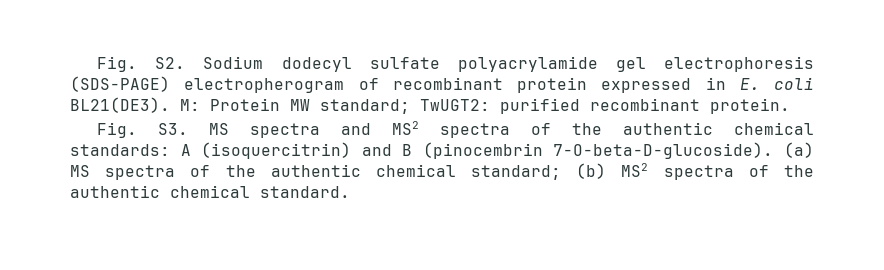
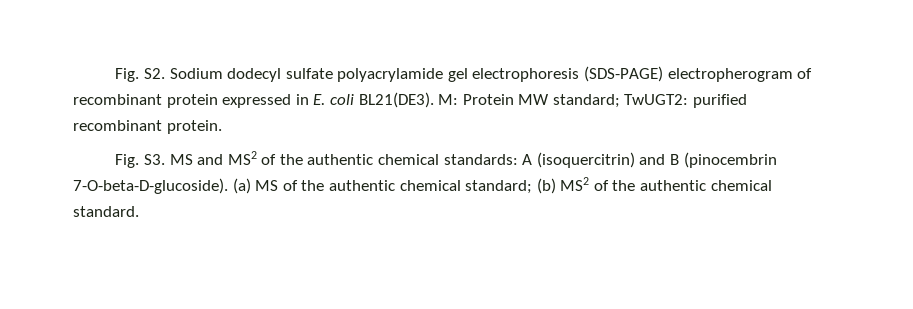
[250,123,321,138] spectra -> (193, 159) none
[440,123,511,138] spectra -> (257, 158) none
[105,165,176,180] spectra -> (279, 185) none
[663,165,734,180] spectra -> (590, 184) none

